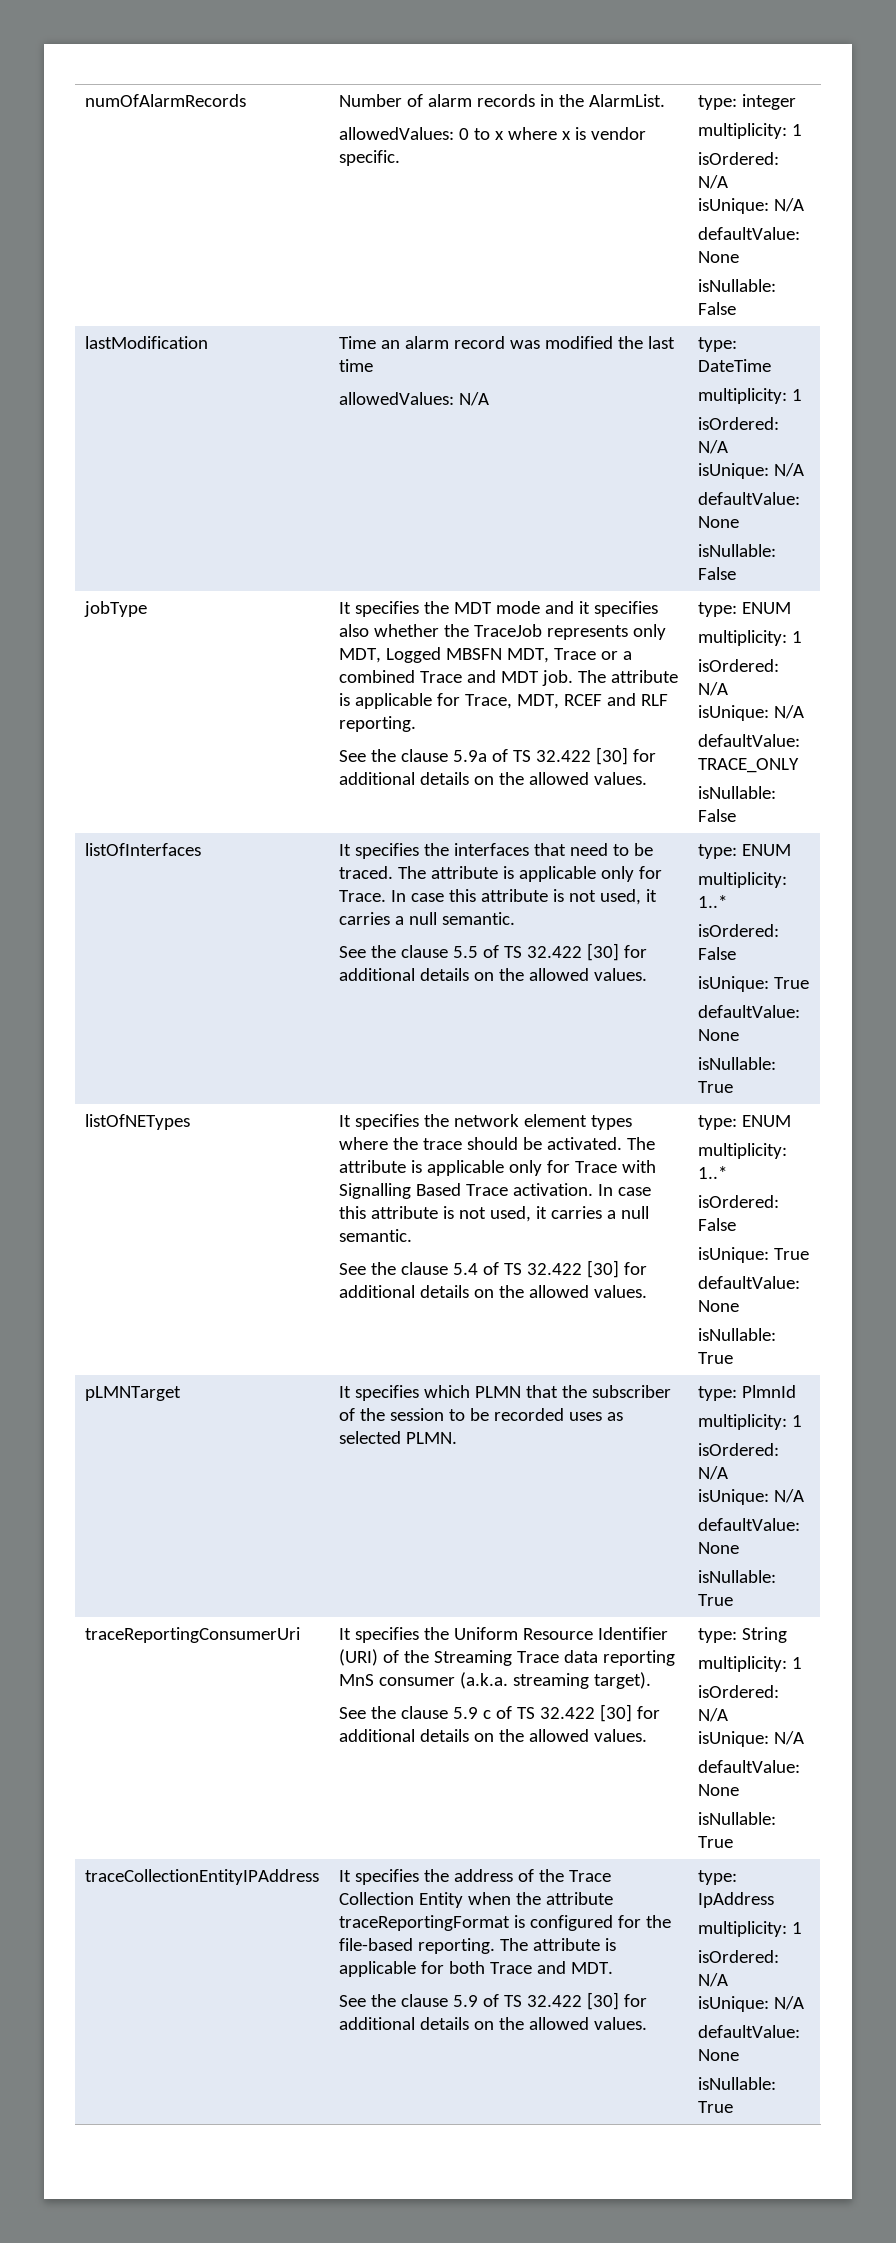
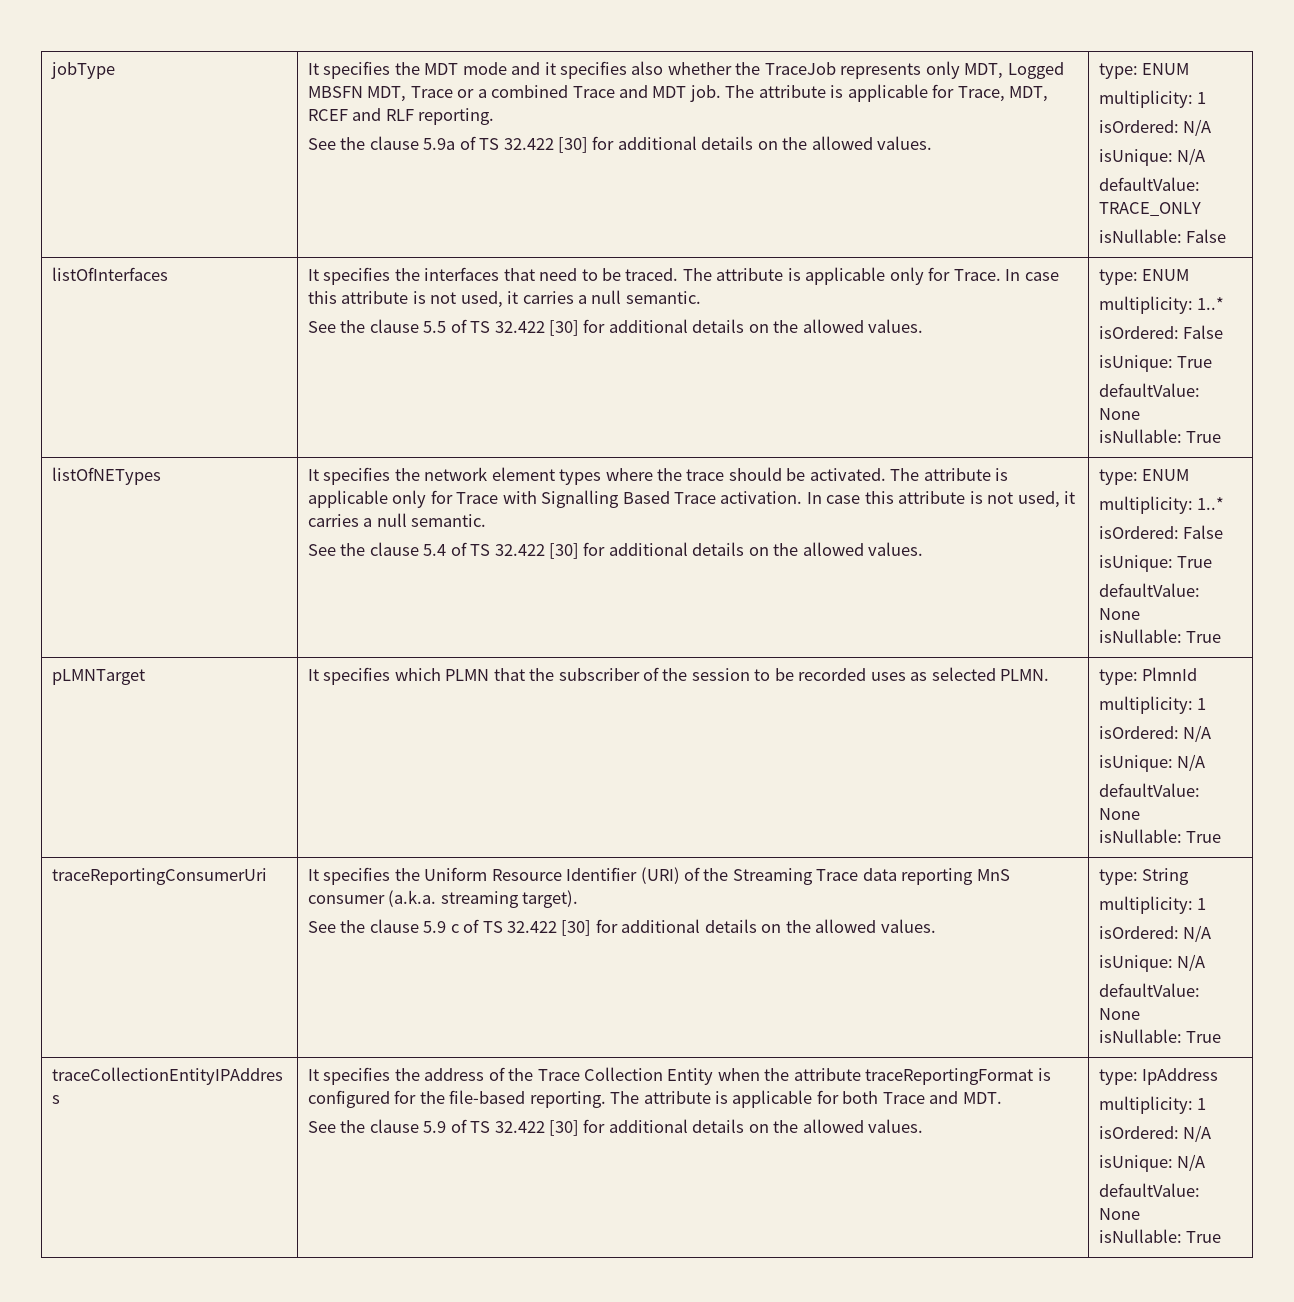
[84,94,246,107] [338,94,665,107] [338,127,646,140] [338,150,400,166] [697,94,796,110] [697,123,802,139] [697,152,779,165] [697,175,728,189] [697,198,804,214] [697,227,800,240] [697,251,739,263] [697,279,776,292] [697,302,736,315] [84,336,208,349] [338,336,675,349] [338,359,373,372] [338,392,489,406] [697,337,737,352] [697,359,771,372] [697,388,802,404] [697,417,779,430] [697,440,728,454] [697,463,804,479] [697,492,800,505] [697,516,739,528] [697,544,776,557] [697,567,736,580] numOfAlarmRecords | Number of alarm records in the AlarmList. // allowedValues: 0 to x where x is vendor specific. | type: integer // multiplicity: 1 // isOrdered: N/A // isUnique: N/A // defaultValue: None // isNullable: False // lastModification | Time an alarm record was modified the last time // allowedValues: N/A | type: DateTime // multiplicity: 1 // isOrdered: N/A // isUnique: N/A // defaultValue: None // isNullable: False // -> (50, 70) none

